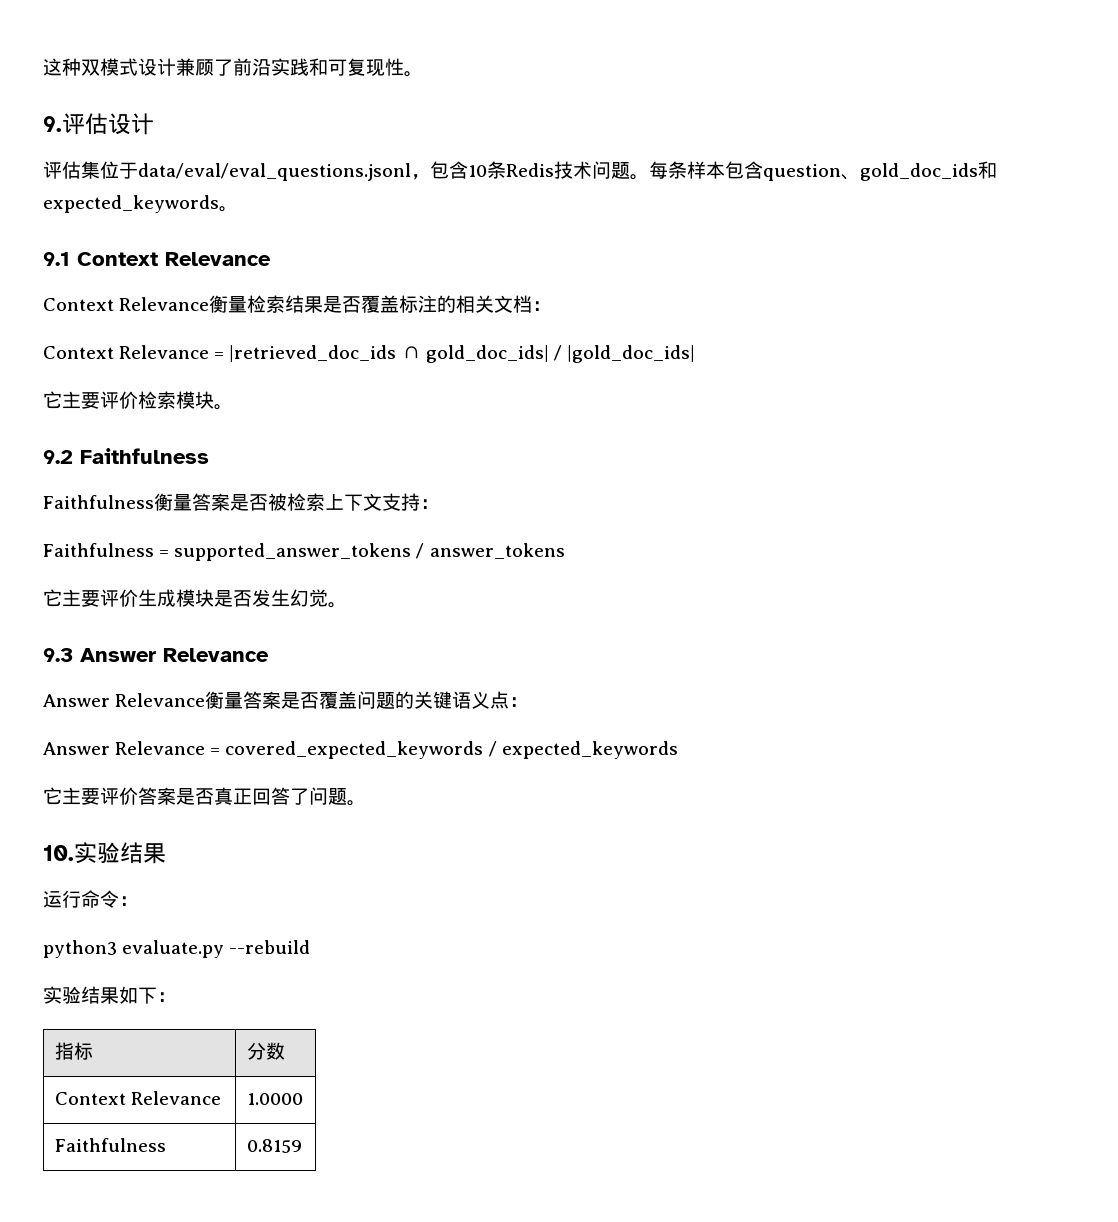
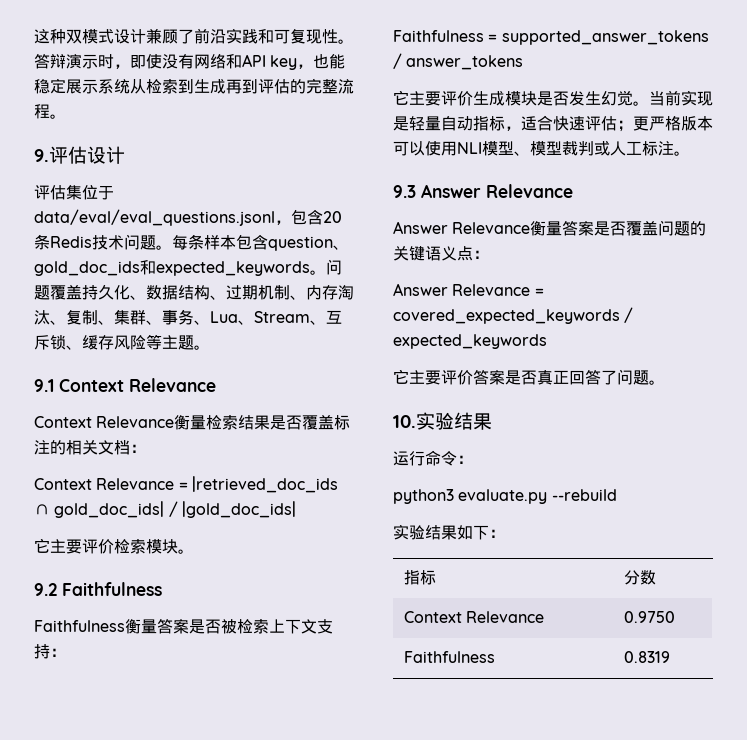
(423, 74) none -> [34,53,346,70] [34,78,354,94] [34,104,66,119] 答辩演示时，即使没有网络和API key，也能稳定展示系统从检索到生成再到评估的完整流程。
[468,165,487,177] 10 -> [323,211,342,223] 20
(238, 209) none -> [326,259,342,275] [34,284,354,300] [34,309,342,325] [34,334,210,350] 问题覆盖持久化、数据结构、过期机制、内存淘汰、复制、集群、事务、Lua、Stream、互斥锁、缓存风险等主题。
(347, 605) none -> [649,90,713,106] [393,115,713,132] [393,141,690,156] 当前实现是轻量自动指标，适合快速评估；更严格版本可以使用NLI模型、模型裁判或人工标注。
[246,1093,303,1105] 1.0000 -> [624,611,676,623] 0.9750
[246,1139,302,1153] 0.8159 -> [624,651,671,663] 0.8319

